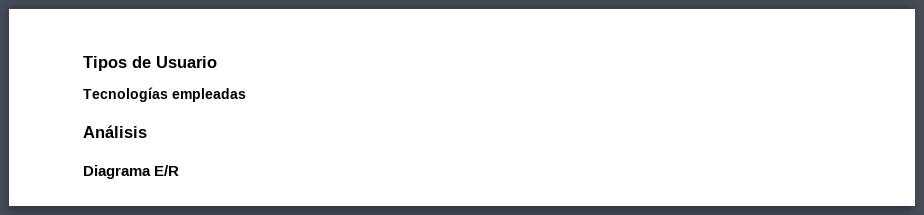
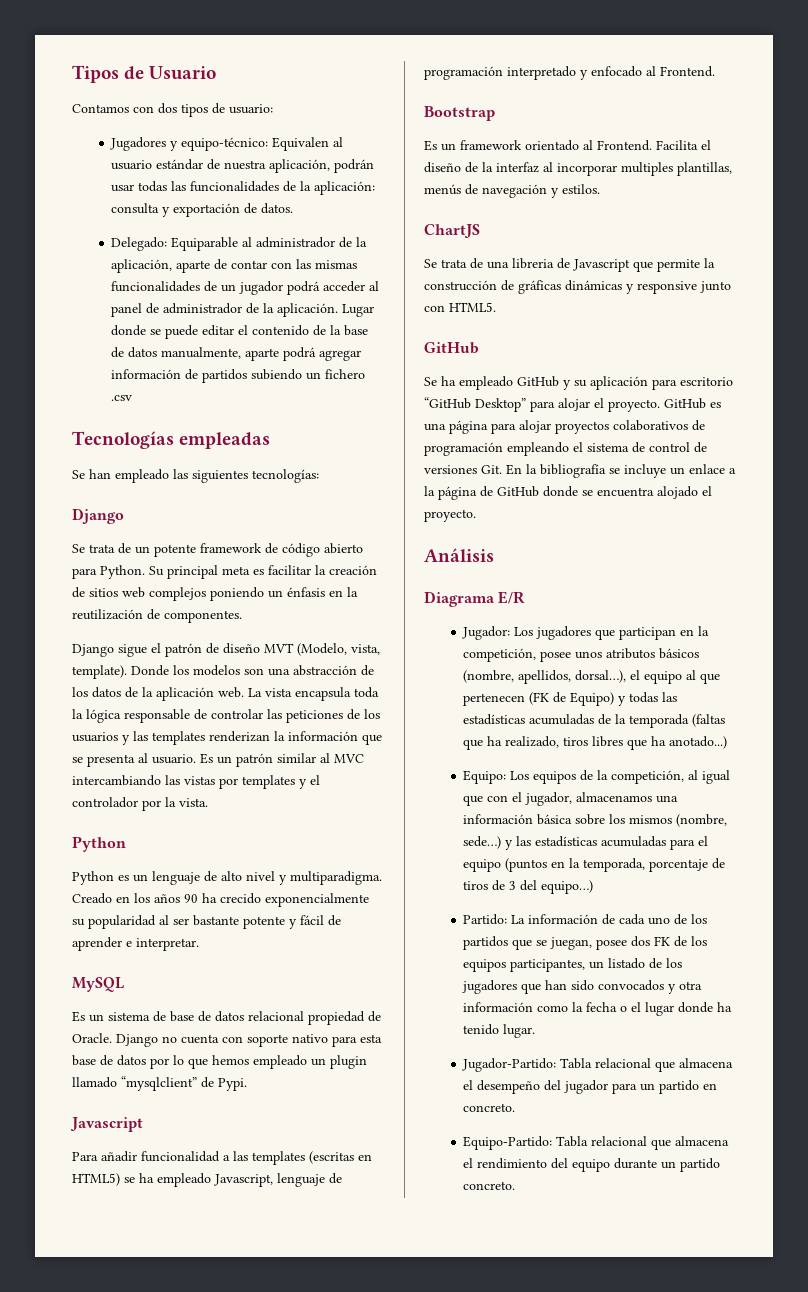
[83,87,246,102] [83,125,147,138] [83,165,180,179] Tecnologías empleadas // Análisis // Diagrama E/R -> [72,103,273,117] [110,137,344,151] [111,159,375,173] [111,181,376,195] [111,203,294,217] [111,237,368,251] [111,259,358,273] [111,281,380,295] [111,303,375,317] [111,325,369,339] [111,347,362,361] [111,369,366,383] [111,395,133,401] [72,431,271,449] [72,469,319,483] [72,508,124,524] [72,543,363,557] [72,565,377,579] [72,587,358,601] [72,609,242,623] [72,643,380,657] [72,665,374,679] [72,687,379,701] [72,709,380,723] [72,731,382,745] [72,753,364,767] [72,775,320,789] [72,797,208,811] [72,836,126,852] [72,871,382,885] [72,893,369,907] [72,915,341,929] [72,937,199,951] [72,977,124,992] [72,1011,381,1025] [72,1033,382,1047] [72,1055,367,1069] [72,1076,247,1091] [70,1117,143,1132] [72,1151,372,1165] [72,1173,342,1187] [424,66,715,80] [424,106,495,121] [424,140,711,151] [424,162,732,176] [424,184,600,198] [424,224,480,238] [424,258,715,272] [424,280,731,294] [424,302,496,312] [424,342,479,354] [424,376,733,390] [424,397,721,412] [424,420,705,434] [424,442,707,456] [424,464,736,478] [424,486,712,500] [424,509,476,522] [424,548,494,562] [424,591,526,607] [462,626,710,640] [463,648,700,662] [463,670,721,684] [463,692,678,706] [463,714,726,728] [463,736,728,750] [463,770,731,784] [463,792,679,806] [463,814,728,827] [463,836,709,850] [463,858,726,872] [463,880,594,894] [463,914,708,925] [463,936,708,950] [463,958,683,972] [462,980,703,994] [463,1002,733,1016] [463,1024,536,1038] [462,1058,734,1072] [463,1080,718,1094] [463,1103,516,1112] [463,1136,730,1150] [463,1158,721,1172] [463,1181,516,1190] Contamos con dos tipos de usuario: // Jugadores y equipo-técnico: Equivalen al usuario estándar de nuestra aplicación, podrán usar todas las funcionalidades de la aplicación: consulta y exportación de datos. // Delegado: Equiparable al administrador de la aplicación, aparte de contar con las mismas funcionalidades de un jugador podrá acceder al panel de administrador de la aplicación. Lugar donde se puede editar el contenido de la base de datos manualmente, aparte podrá agregar información de partidos subiendo un fichero .csv // Tecnologías empleadas // Se han empleado las siguientes tecnologías: // Django // Se trata de un potente framework de código abierto para Python. Su principal meta es facilitar la creación de sitios web complejos poniendo un énfasis en la reutilización de componentes. // Django sigue el patrón de diseño MVT (Modelo, vista, template). Donde los modelos son una abstracción de los datos de la aplicación web. La vista encapsula toda la lógica responsable de controlar las peticiones de los usuarios y las templates renderizan la información que se presenta al usuario. Es un patrón similar al MVC intercambiando las vistas por templates y el controlador por la vista. // Python // Python es un lenguaje de alto nivel y multiparadigma. Creado en los años 90 ha crecido exponencialmente su popularidad al ser bastante potente y fácil de aprender e interpretar. // MySQL // Es un sistema de base de datos relacional propiedad de Oracle. Django no cuenta con soporte nativo para esta base de datos por lo que hemos empleado un plugin llamado “mysqlclient” de Pypi. // Javascript // Para añadir funcionalidad a las templates (escritas en HTML5) se ha empleado Javascript, lenguaje de programación interpretado y enfocado al Frontend. // Bootstrap // Es un framework orientado al Frontend. Facilita el diseño de la interfaz al incorporar multiples plantillas, menús de navegación y estilos. // ChartJS // Se trata de una libreria de Javascript que permite la construcción de gráficas dinámicas y responsive junto con HTML5. // GitHub // Se ha empleado GitHub y su aplicación para escritorio “GitHub Desktop” para alojar el proyecto. GitHub es una página para alojar proyectos colaborativos de programación empleando el sistema de control de versiones Git. En la bibliografía se incluye un enlace a la página de GitHub donde se encuentra alojado el proyecto. // Análisis // Diagrama E/R // Jugador: Los jugadores que participan en la competición, posee unos atributos básicos (nombre, apellidos, dorsal…), el equipo al que pertenecen (FK de Equipo) y todas las estadísticas acumuladas de la temporada (faltas que ha realizado, tiros libres que ha anotado...) // Equipo: Los equipos de la competición, al igual que con el jugador, almacenamos una información básica sobre los mismos (nombre, sede…) y las estadísticas acumuladas para el equipo (puntos en la temporada, porcentaje de tiros de 3 del equipo…) // Partido: La información de cada uno de los partidos que se juegan, posee dos FK de los equipos participantes, un listado de los jugadores que han sido convocados y otra información como la fecha o el lugar donde ha tenido lugar. // Jugador-Partido: Tabla relacional que almacena el desempeño del jugador para un partido en concreto. // Equipo-Partido: Tabla relacional que almacena el rendimiento del equipo durante un partido concreto.

